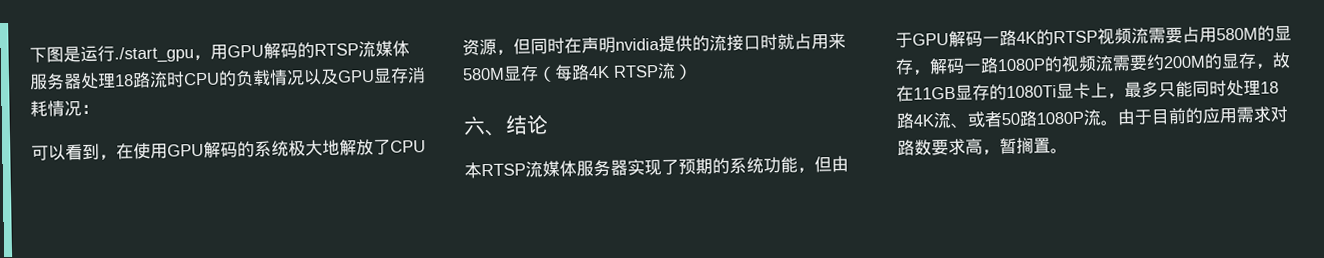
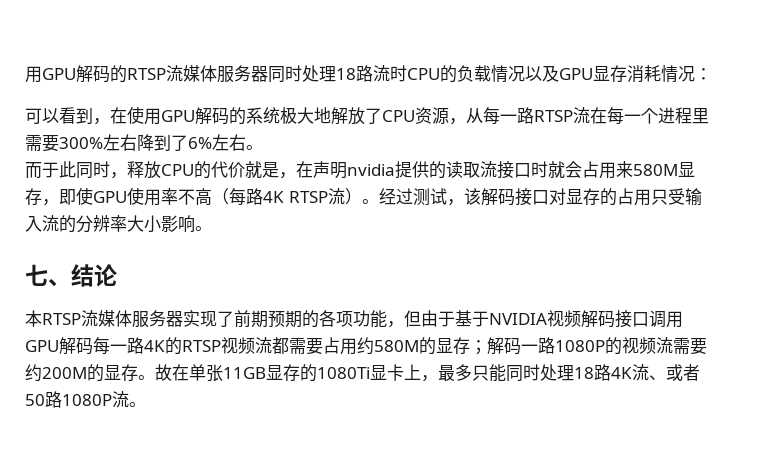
[29,45,211,64] 下图是运行./start_gpu， -> (25, 74) none
(82, 81) none -> [268,65,302,83] 同时
[513,37,565,55] 但同时 -> [466,107,709,124] [25,134,263,152] [25,161,296,179] 从每一路RTSP流在每一个进程里需要300%左右降到了6%左右。 // 而于此同时，释放CPU的代价就是，
(710, 43) none -> [446,161,480,178] 读取
(795, 41) none -> [565,161,582,178] 会
(539, 73) none -> [42,187,212,206] ，即使GPU使用率不高
[463,116,486,136] // 六 -> [361,188,702,206] [25,215,212,233] [25,264,48,286] 。经过测试，该解码接口对显存的占用只受输入流的分辨率大小影响。 // 七
[678,155,849,175] [895,30,983,48] 预期的系统功能，但由于GPU解码 -> [234,310,683,328] [25,337,110,355] 前期预期的各项功能，但由于基于NVIDIA视频解码接口调用GPU解码每
(1149, 35) none -> [272,337,289,354] 都
(1217, 35) none -> [357,337,374,355] 约
[913,69,931,76] ， -> [470,340,487,355] ；
[1255,52,1291,70] [896,85,914,102] ，故在 -> [138,364,223,382] 。故在单张
[1117,106,1288,126] [897,137,1068,156] 由于目前的应用需求对路数要求高，暂搁置。 -> (146, 404) none

